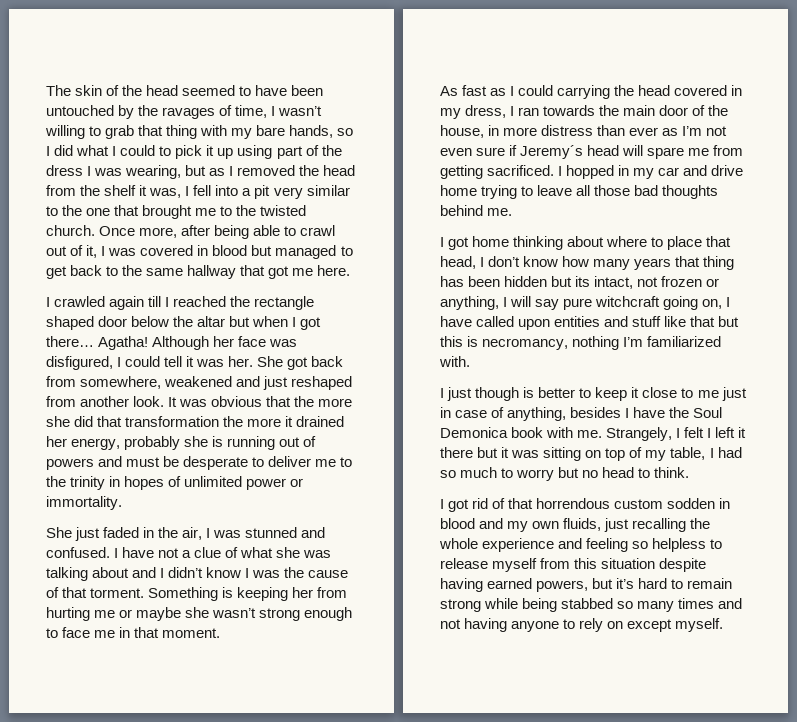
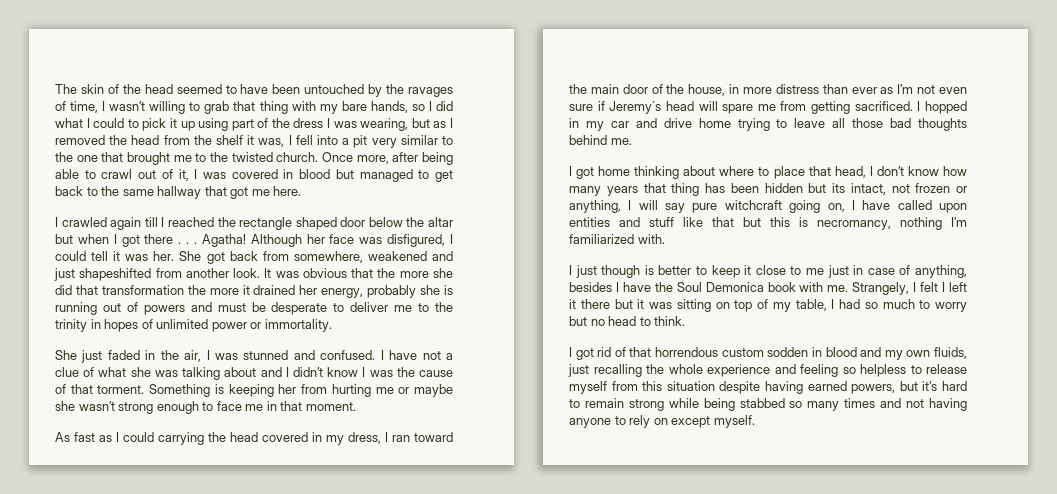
[46,336,94,347] there… -> [144,234,198,244] there . . .
[291,376,353,390] reshaped -> [79,268,152,281] shapeshifted
[543,105,596,116] towards -> [414,432,453,442] toward

